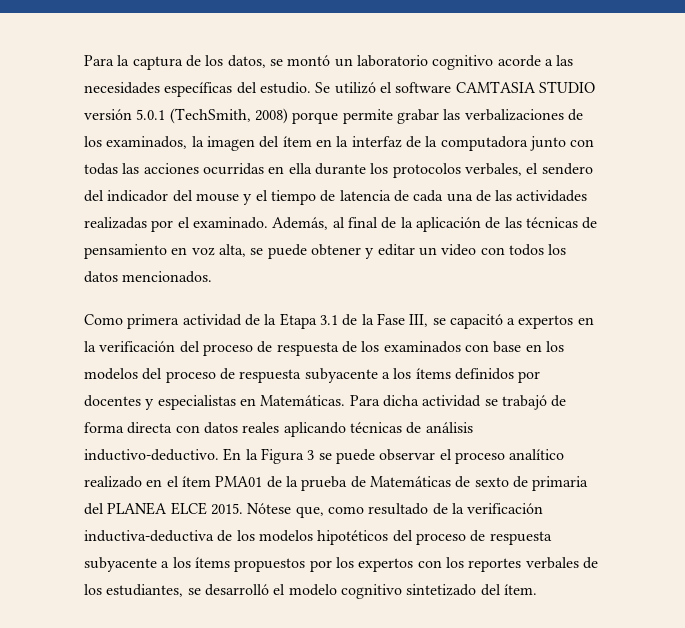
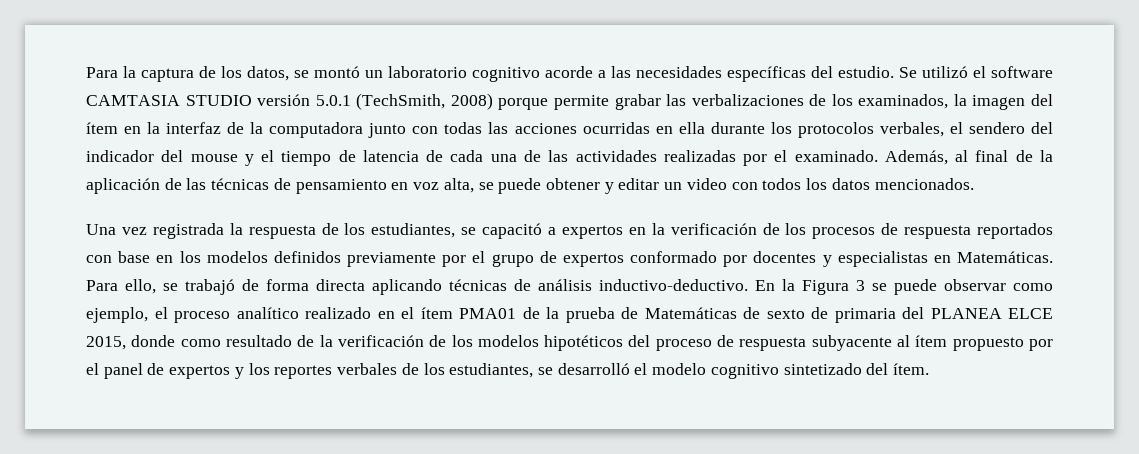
[84,313,429,329] Como primera actividad de la Etapa 3.1 de la Fase III, -> [86,223,456,239] Una vez registrada la respuesta de los estudiantes,
[179,341,461,356] del proceso de respuesta de los examinados -> [762,223,1053,239] de los procesos de respuesta reportados
[142,368,514,383] del proceso de respuesta subyacente a los ítems definidos -> [273,251,718,267] definidos previamente por el grupo de expertos conformado
[382,395,482,407] dicha actividad -> [125,279,156,294] ello,
[175,422,280,434] con datos reales -> (365, 285) none
(436, 455) none -> [1013,283,1053,291] [86,307,148,323] como ejemplo,
[210,503,324,518] 2015. Nótese que, -> [86,335,176,350] 2015, donde
[84,530,214,542] inductiva-deductiva -> (424, 341) none
[161,557,442,572] a los ítems propuestos por los expertos con -> [897,335,1053,351] [86,363,244,379] al ítem propuesto por el panel de expertos y

